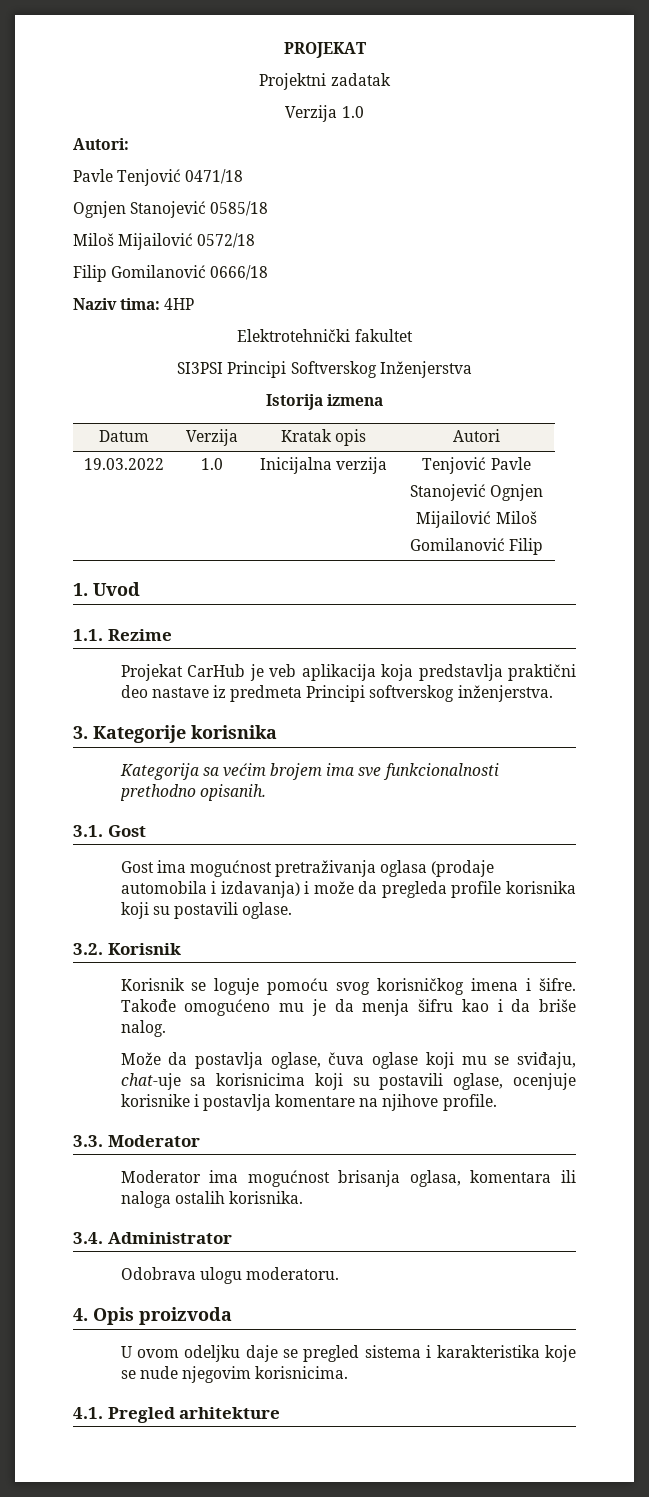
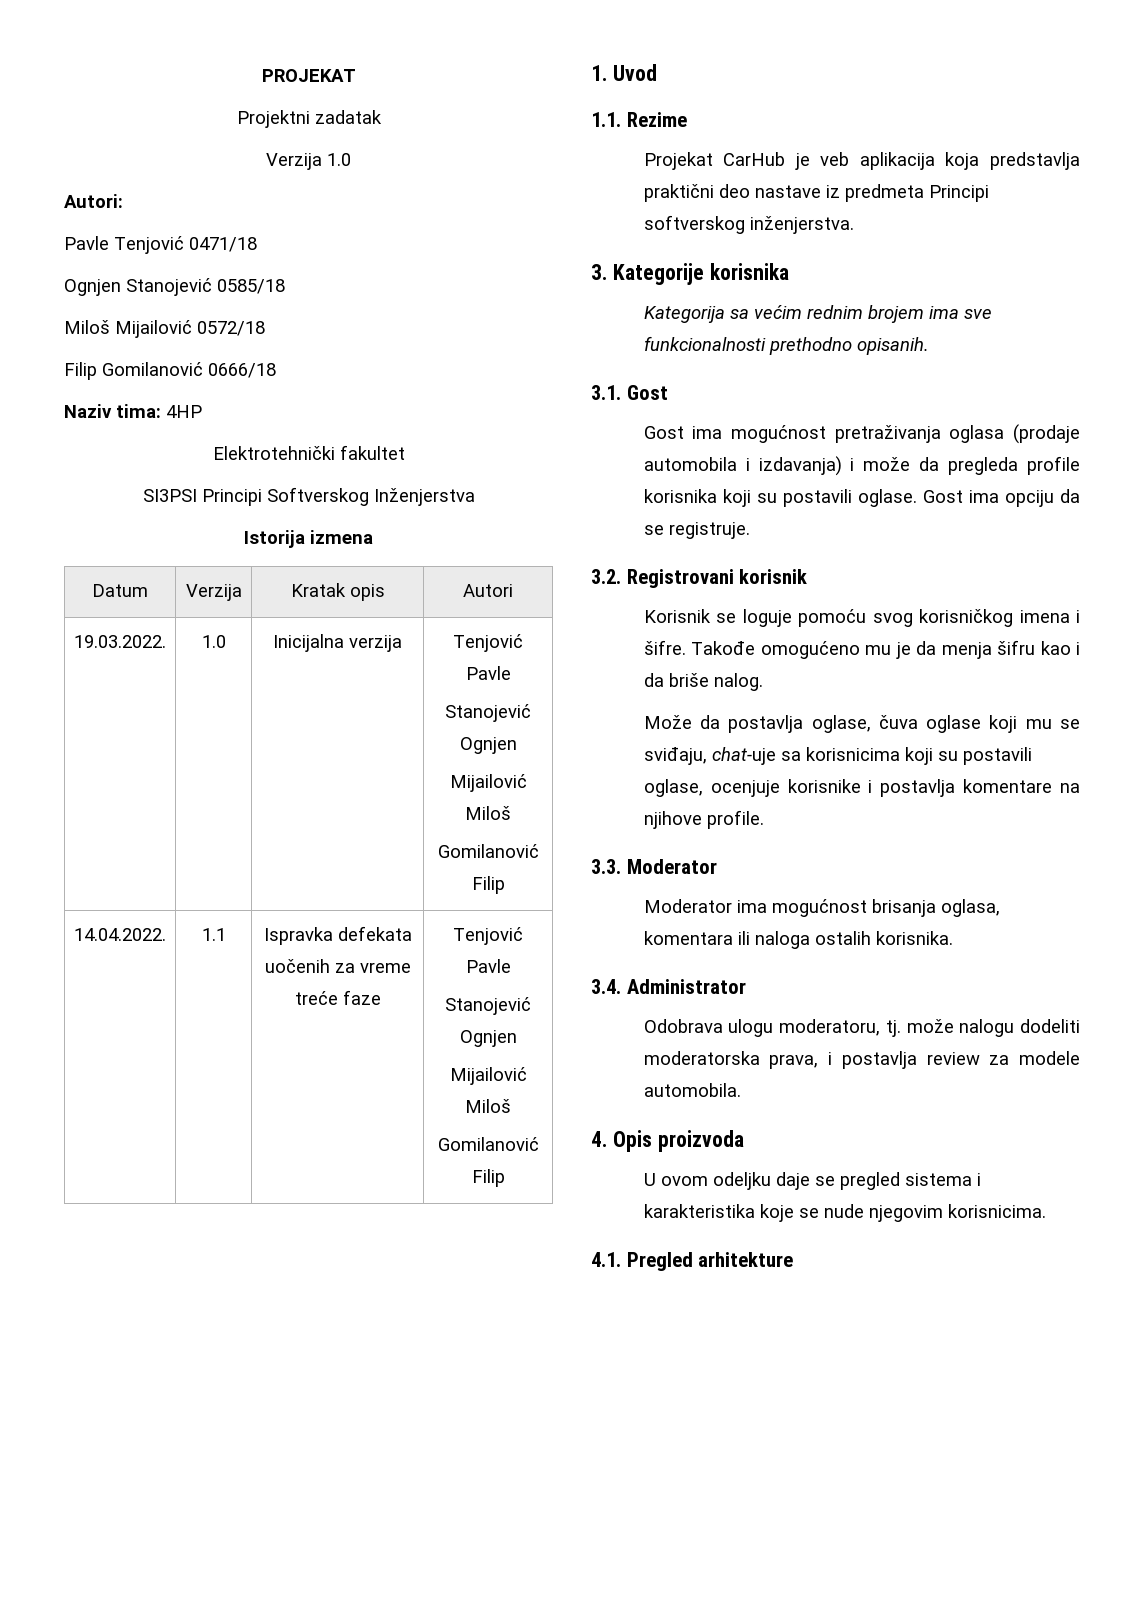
[84,458,164,470] 19.03.2022 -> [74,635,166,648] 19.03.2022.
(544, 546) none -> [74,928,166,941] [201,928,226,941] [263,926,412,945] [264,959,411,973] [294,990,381,1005] [453,927,523,945] [465,959,511,973] [445,997,531,1015] [459,1030,517,1047] [449,1067,527,1085] [465,1099,511,1113] [437,1137,539,1151] [471,1169,505,1187] // 14.04.2022. | 1.1 | Ispravka defekata uočenih za vreme treće faze | Tenjović Pavle // Stanojević Ognjen // Mijailović Miloš // Gomilanović Filip
(266, 770) none -> [806,305,863,319] rednim
(293, 910) none -> [922,489,1080,507] [643,522,750,539] Gost ima opciju da se registruje.
[107,943,181,955] Korisnik -> [626,569,808,588] Registrovani korisnik
[245,1267,339,1280] moderatoru. -> [779,1019,1080,1037] [643,1051,1080,1069] [643,1083,741,1097] moderatoru, tj. može nalogu dodeliti moderatorska prava, i postavlja review za modele automobila.

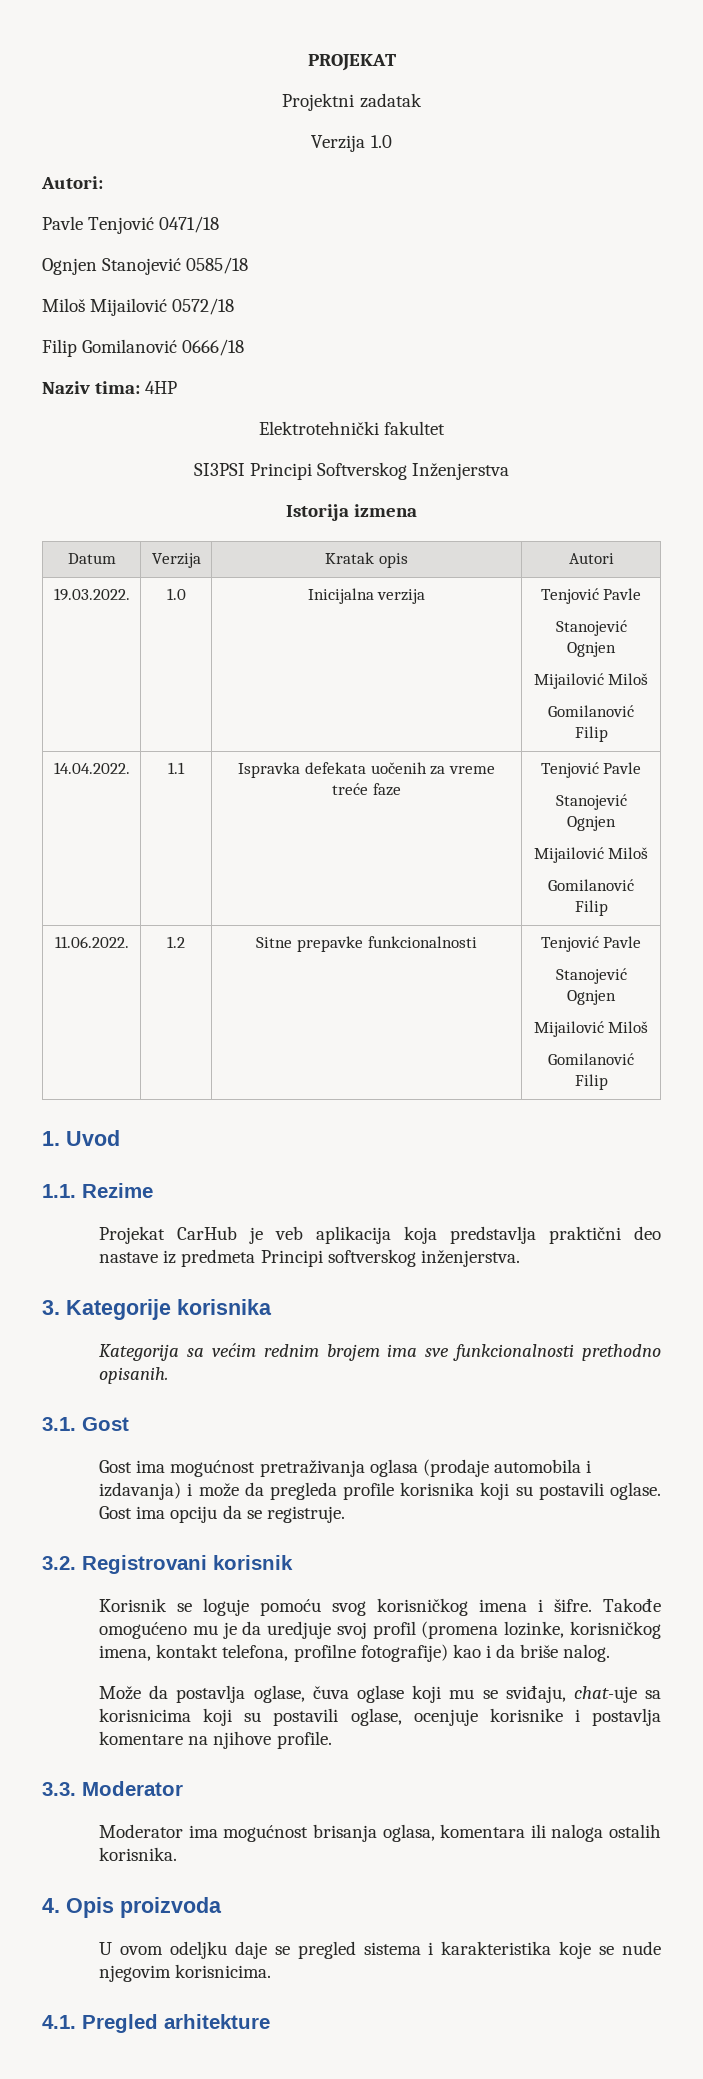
(505, 1178) none -> [54,936,129,948] [167,936,185,948] [256,936,477,952] [540,936,642,952] [555,968,627,984] [567,990,616,1005] [533,1021,649,1037] [548,1053,634,1065] [574,1074,608,1090] // 11.06.2022. | 1.2 | Sitne prepavke funkcionalnosti | Tenjović Pavle // Stanojević Ognjen // Mijailović Miloš // Gomilanović Filip
[941,640,1036,659] menja šifru -> [267,1621,661,1639] [99,1644,448,1662] uredjuje svoj profil (promena lozinke, korisničkog imena, kontakt telefona, profilne fotografije)
[591,979,746,994] [643,1019,1080,1037] [643,1051,1080,1069] [643,1083,741,1097] // 3.4. Administrator // Odobrava ulogu moderatoru, tj. može nalogu dodeliti moderatorska prava, i postavlja review za modele automobila. -> (178, 1854) none

